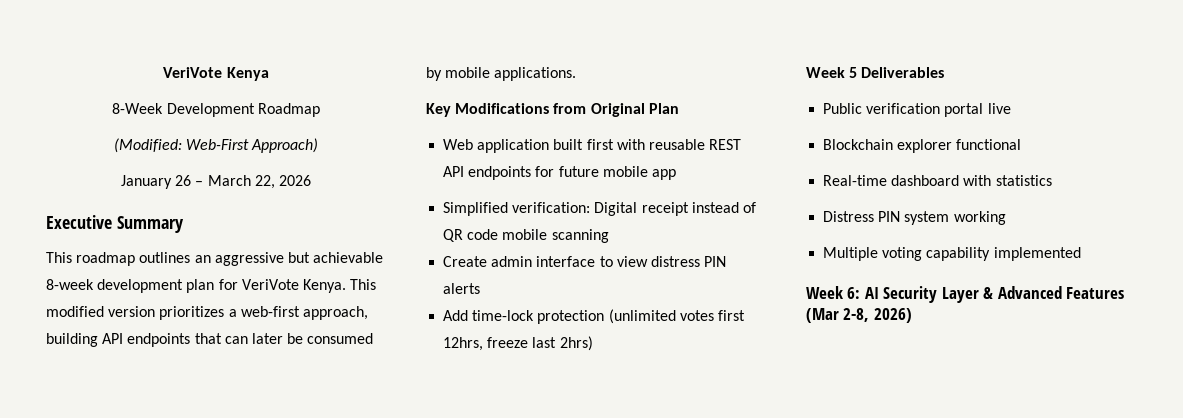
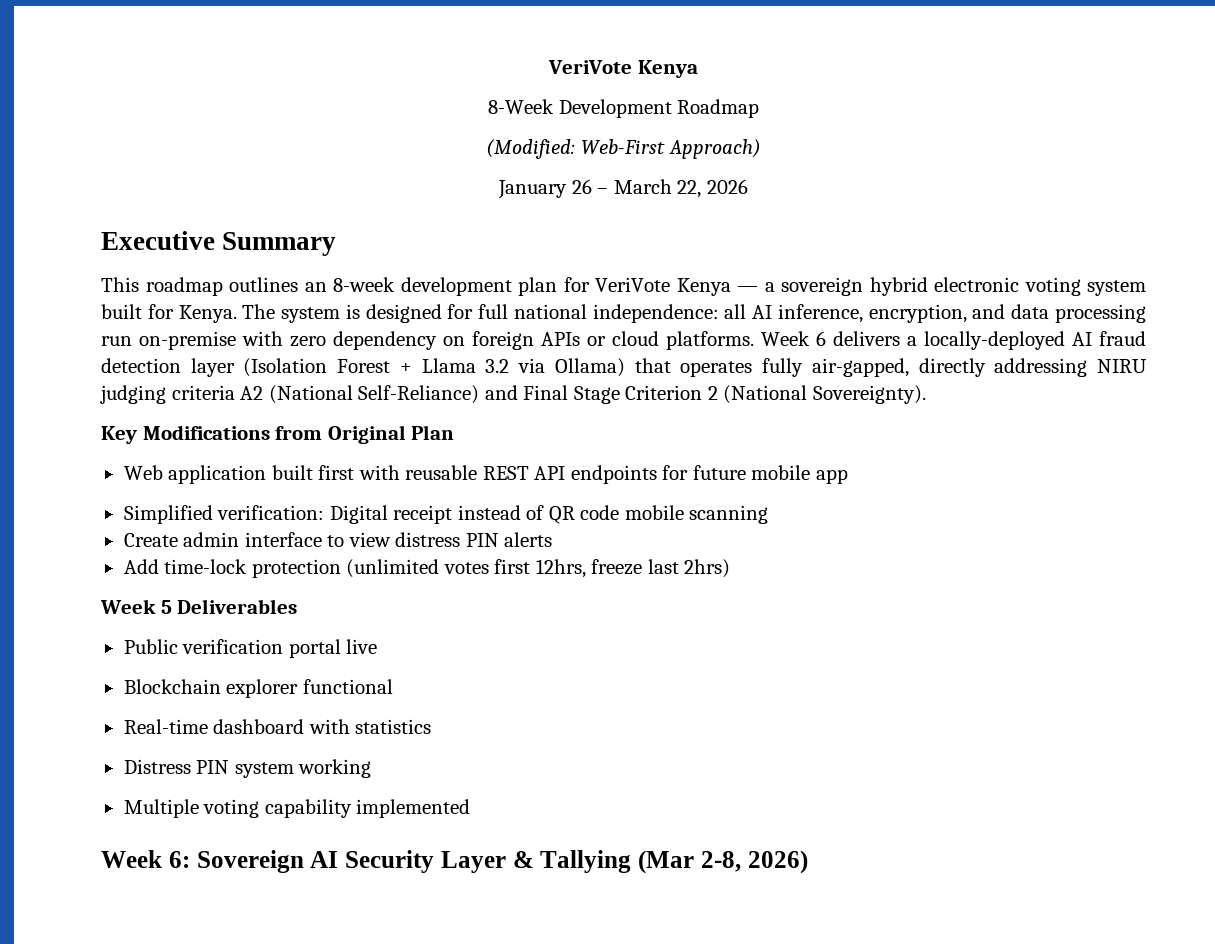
[214,252,384,266] aggressive but achievable -> (327, 287) none
[302,279,377,293] [46,306,368,320] [46,333,374,347] [426,67,577,81] Kenya. This modified version prioritizes a web-first approach, building API endpoints that can later be consumed by mobile applications. -> [676,277,1146,296] [101,304,1146,323] [101,331,1146,350] [101,358,1148,377] [100,385,926,404] Kenya — a sovereign hybrid electronic voting system built for Kenya. The system is designed for full national independence: all AI inference, encryption, and data processing run on-premise with zero dependency on foreign APIs or cloud platforms. Week 6 delivers a locally-deployed AI fraud detection layer (Isolation Forest + Llama 3.2 via Ollama) that operates fully air-gapped, directly addressing NIRU judging criteria A2 (National Self-Reliance) and Final Stage Criterion 2 (National Sovereignty).
(861, 293) none -> [196,850,304,873] Sovereign
[997,286,1125,299] Advanced Features -> [540,850,632,873] Tallying

